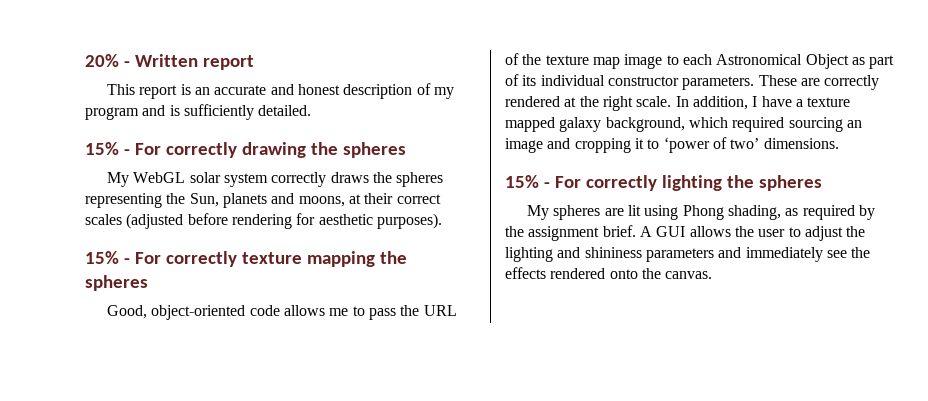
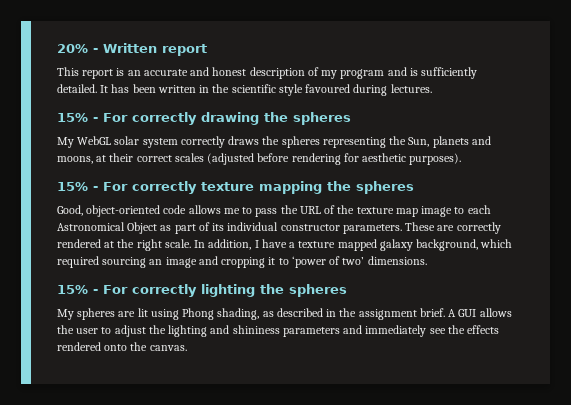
(312, 110) none -> [100,84,432,96] It has been written in the scientific style favoured during lectures.
[802,205,876,220] required by -> [276,308,337,317] described in

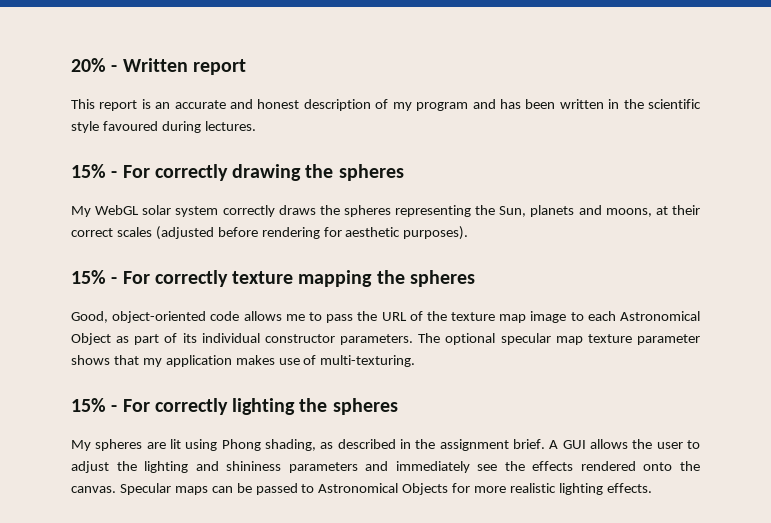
[409,67,478,79] [57,84,109,93] is sufficiently detailed. It -> (496, 104) none
[405,222,501,234] [57,239,513,251] [57,256,427,268] These are correctly rendered at the right scale. In addition, I have a texture mapped galaxy background, which required sourcing an image and cropping it to ‘power of two’ dimensions. -> [418,333,700,345] [71,355,416,367] The optional specular map texture parameter shows that my application makes use of multi-texturing.
(187, 348) none -> [119,483,652,495] Specular maps can be passed to Astronomical Objects for more realistic lighting effects.

